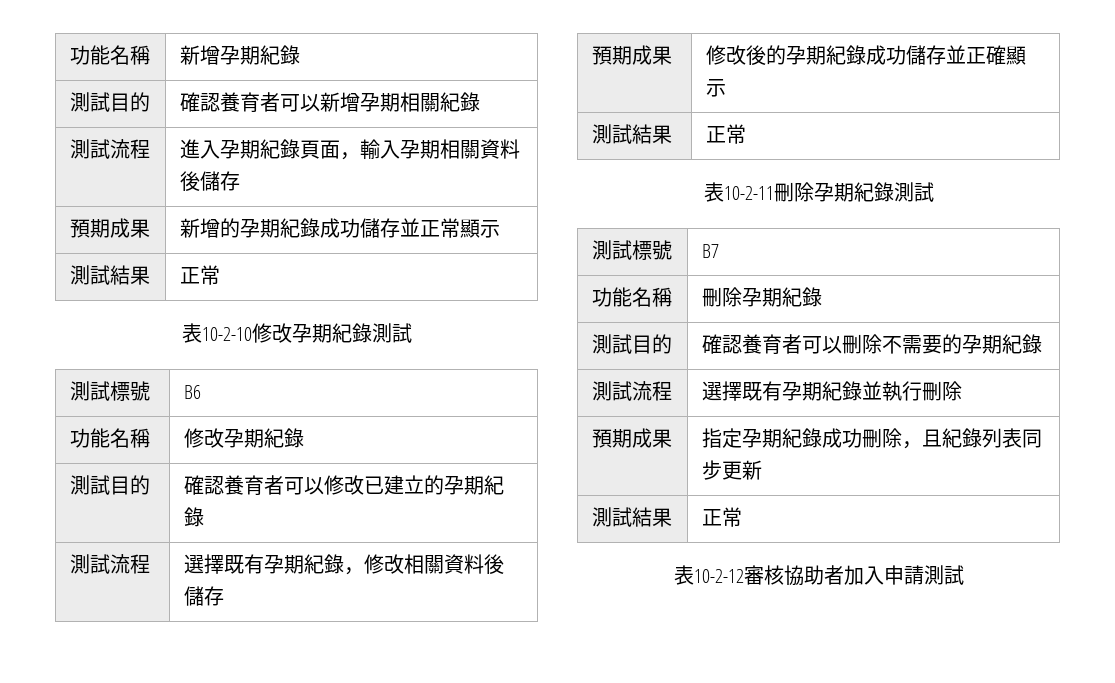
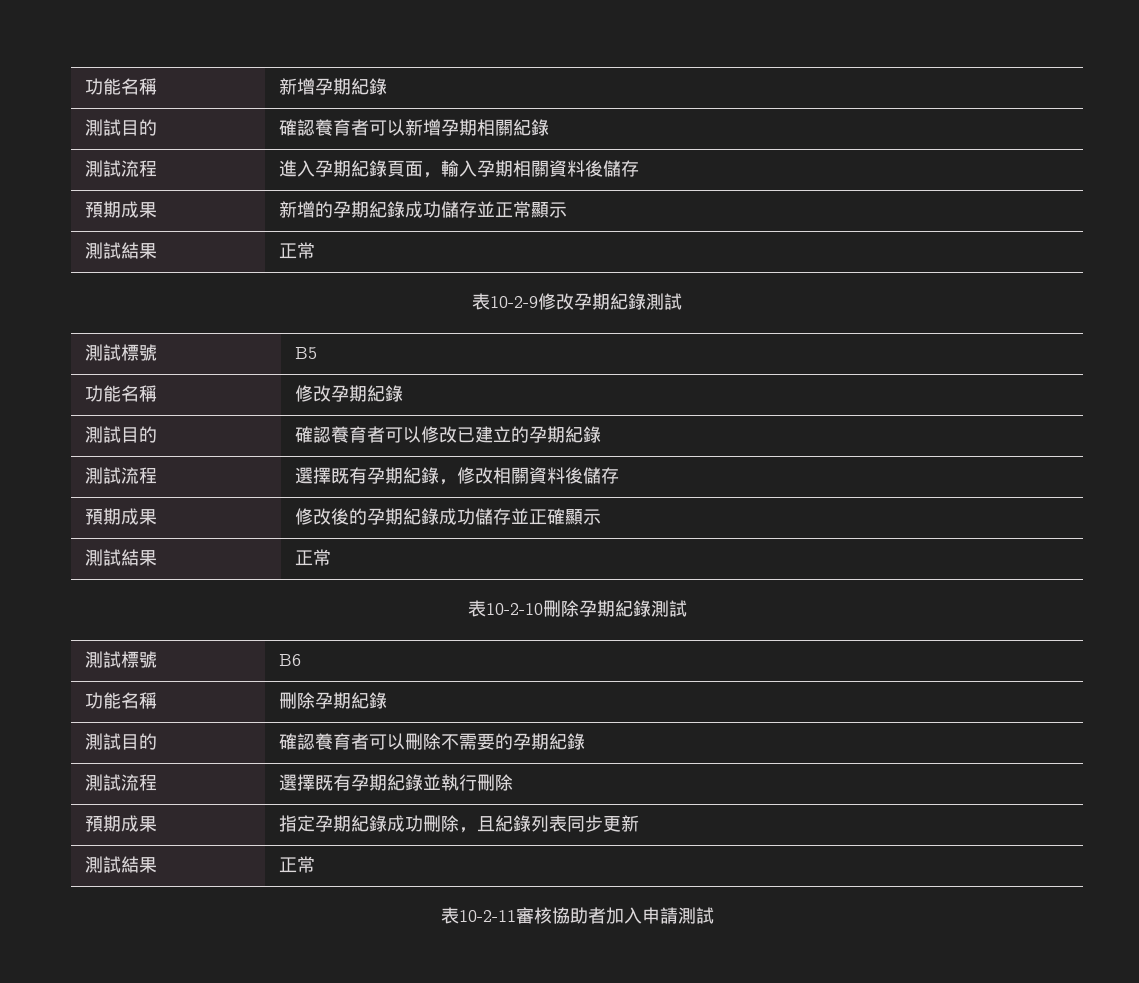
[201,327,252,341] 10-2-10 -> [490,296,538,308] 10-2-9
[183,385,201,399] B6 -> [294,347,317,359] B5
[723,186,774,200] 10-2-11 -> [485,603,543,615] 10-2-10
[701,244,719,258] B7 -> [278,654,301,666] B6
[693,569,744,583] 10-2-12 -> [458,910,516,922] 10-2-11

